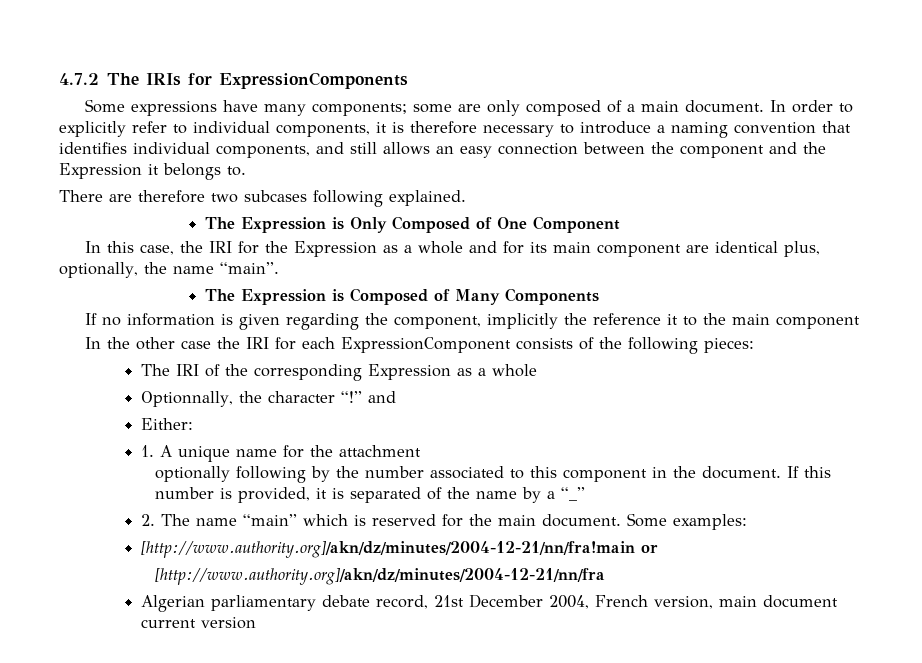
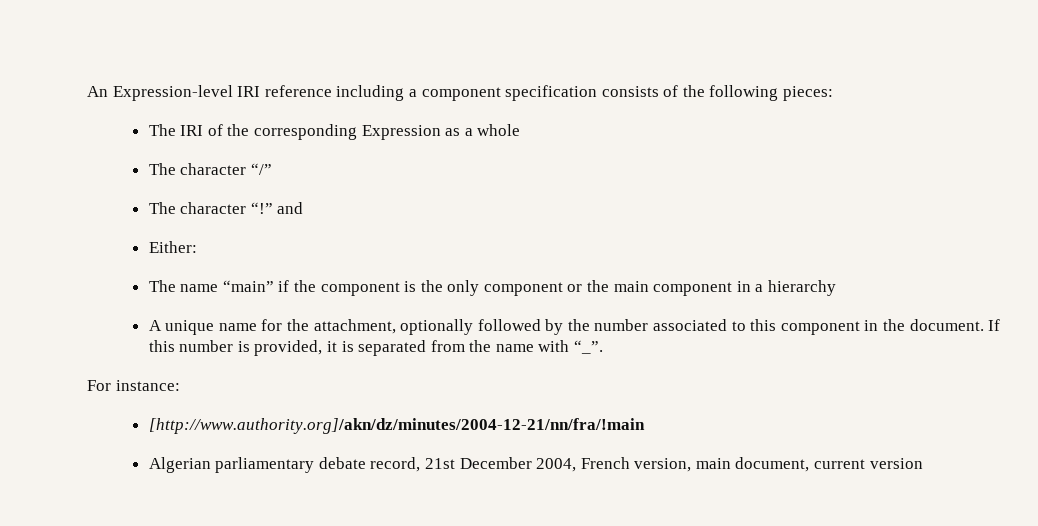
[59,72,409,89] [84,99,853,116] [59,121,851,138] [59,142,826,158] [59,163,246,180] [59,190,466,207] [204,216,620,233] [84,241,820,257] [59,262,279,278] [204,288,599,305] [84,313,860,330] [84,337,511,353] 4.7.2 The IRIs for ExpressionComponents // Some expressions have many components; some are only composed of a main document. In order to explicitly refer to individual components, it is therefore necessary to introduce a naming convention that identifies individual components, and still allows an easy connection between the component and the Expression it belongs to. // There are therefore two subcases following explained. // The Expression is Only Composed of One Component // In this case, the IRI for the Expression as a whole and for its main component are identical plus, optionally, the name “main”. // The Expression is Composed of Many Components // If no information is given regarding the component, implicitly the reference it to the main component // In the other case the IRI for each ExpressionComponent -> [87,85,598,101] An Expression-level IRI reference including a component specification
[140,391,262,407] Optionnally, the -> [148,163,272,175] [148,202,176,214] The character “/” // The
[140,445,154,457] 1. -> [148,280,837,296] The name “main” if the component is the only component or the main component in a hierarchy //
[338,445,421,457] [154,466,306,483] attachment // optionally following -> [313,319,541,335] attachment, optionally followed
[426,487,585,503] [140,513,747,530] [140,540,658,558] [154,567,605,585] of the name by a “_” // 2. The name “main” which is reserved for the main document. Some examples: // [http://www.authority.org]/akn/dz/minutes/2004-12-21/nn/fra!main or // [http://www.authority.org]/akn/dz/minutes/2004-12-21/nn/fra -> [430,340,604,354] [87,380,180,391] [148,418,645,434] from the name with “_”. // For instance: // [http://www.authority.org]/akn/dz/minutes/2004-12-21/nn/fra/!main
[762,595,838,608] document -> [735,457,810,472] document,

